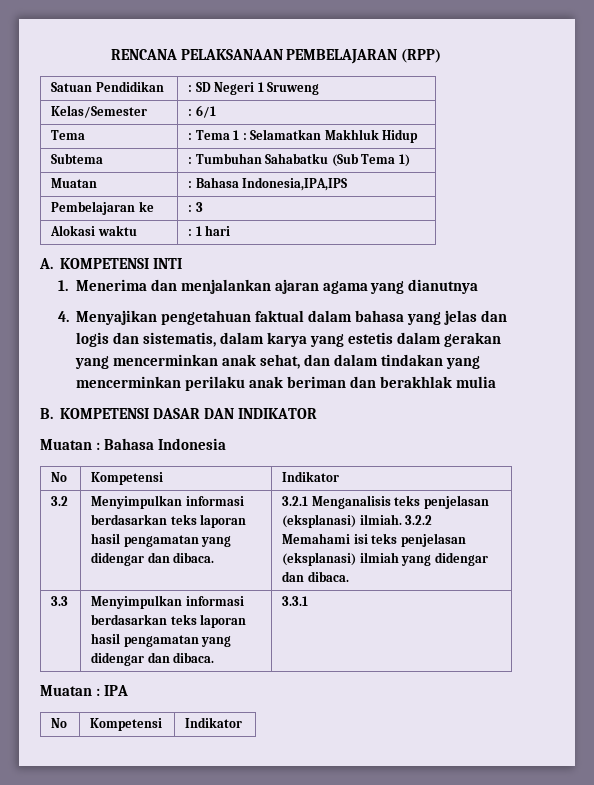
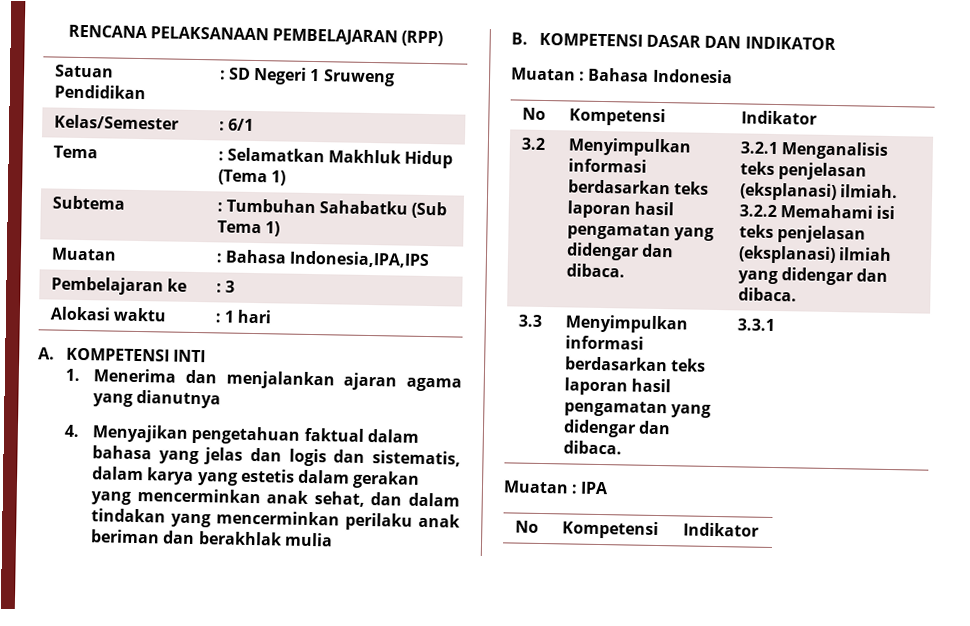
[195,130,247,140] Tema 1 : -> (224, 156) none
(419, 136) none -> [217,169,287,186] (Tema 1)

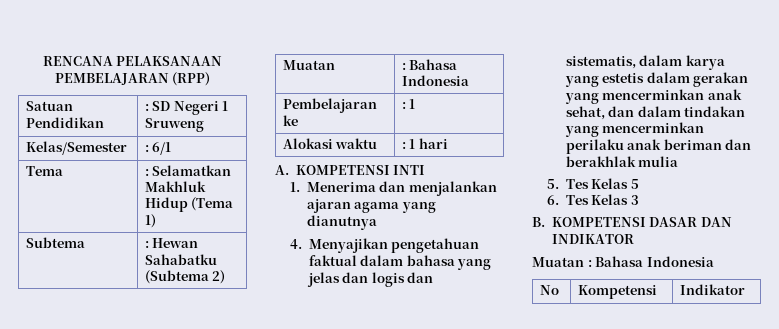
[226,198,448,219] [216,220,281,237] Tumbuhan Sahabatku (Sub Tema 1) -> [152,238,199,248] [144,254,217,265] [144,270,226,284] Hewan Sahabatku (Subtema 2)
[289,250,431,269] Indonesia,IPA,IPS -> [401,75,469,86] Indonesia
[225,280,236,293] 3 -> [409,99,416,109] 1
(333, 539) none -> [547,178,639,189] [547,194,639,205] // 5. Tes Kelas 5 // 6. Tes Kelas 3
[520,137,546,151] [567,137,692,157] [567,158,647,173] [567,179,710,195] [566,200,675,219] [566,223,715,241] [565,242,675,261] [565,263,625,278] [739,141,889,160] [739,161,868,181] [739,182,899,202] [738,204,896,220] [738,224,867,244] [737,245,893,265] [737,267,889,286] [737,287,797,302] [517,314,542,327] [564,314,688,334] [564,335,644,350] [564,356,707,372] [563,377,672,396] [563,400,712,418] [562,419,672,438] [562,440,622,455] [736,318,775,332] [503,480,610,495] [514,520,539,533] [561,520,659,540] [682,522,759,537] // 3.2 | Menyimpulkan informasi berdasarkan teks laporan hasil pengamatan yang didengar dan dibaca. | 3.2.1 Menganalisis teks penjelasan (eksplanasi) ilmiah. 3.2.2 Memahami isi teks penjelasan (eksplanasi) ilmiah yang didengar dan dibaca. // 3.3 | Menyimpulkan informasi berdasarkan teks laporan hasil pengamatan yang didengar dan dibaca. | 3.3.1 // Muatan : IPA // No | Kompetensi | Indikator -> (745, 289) none

